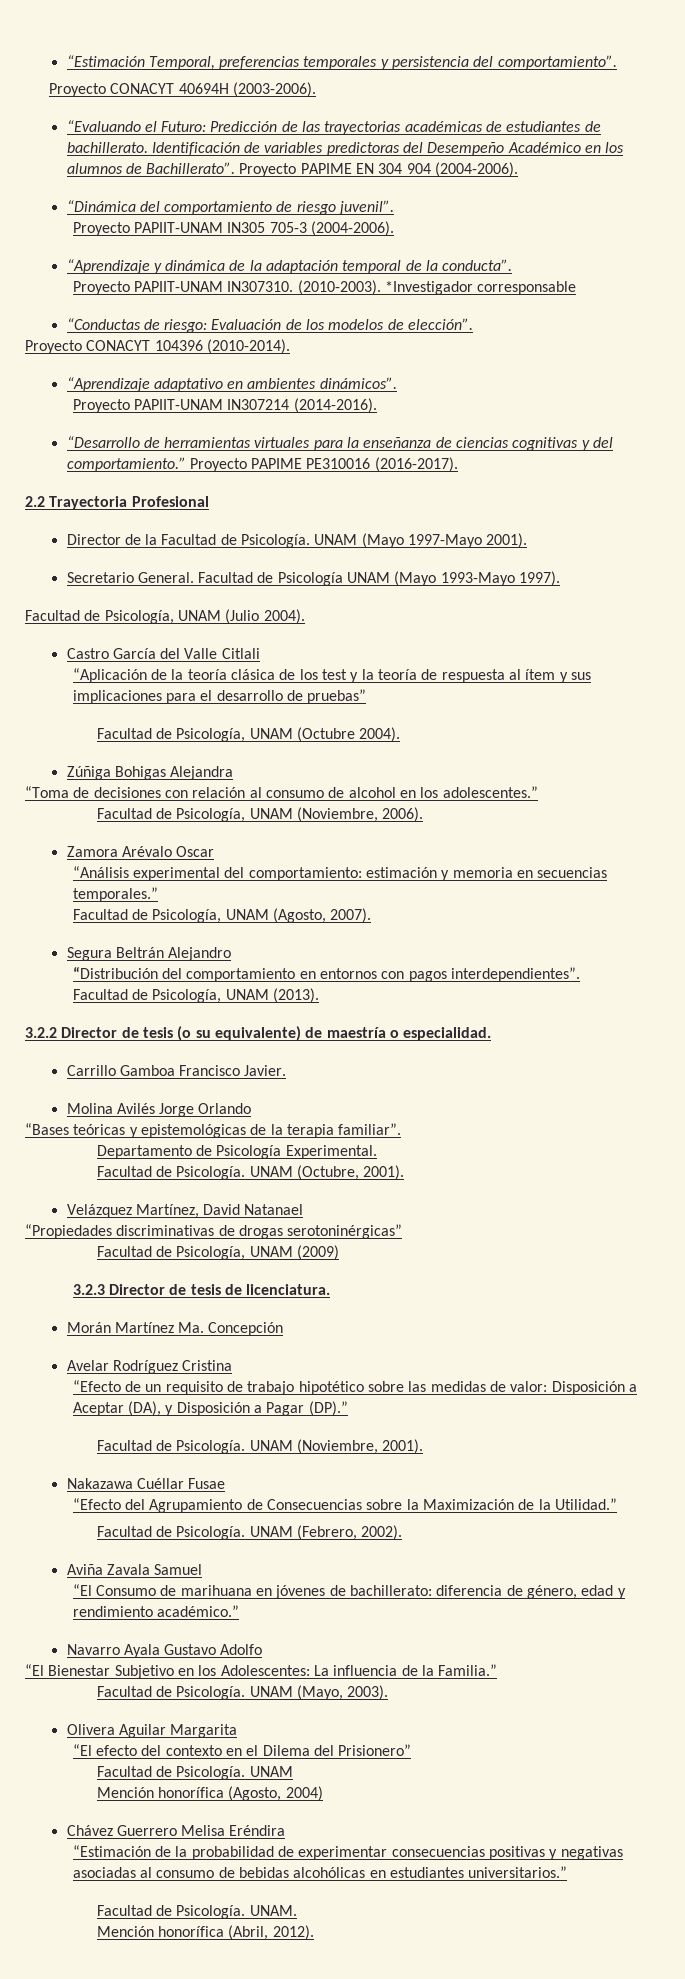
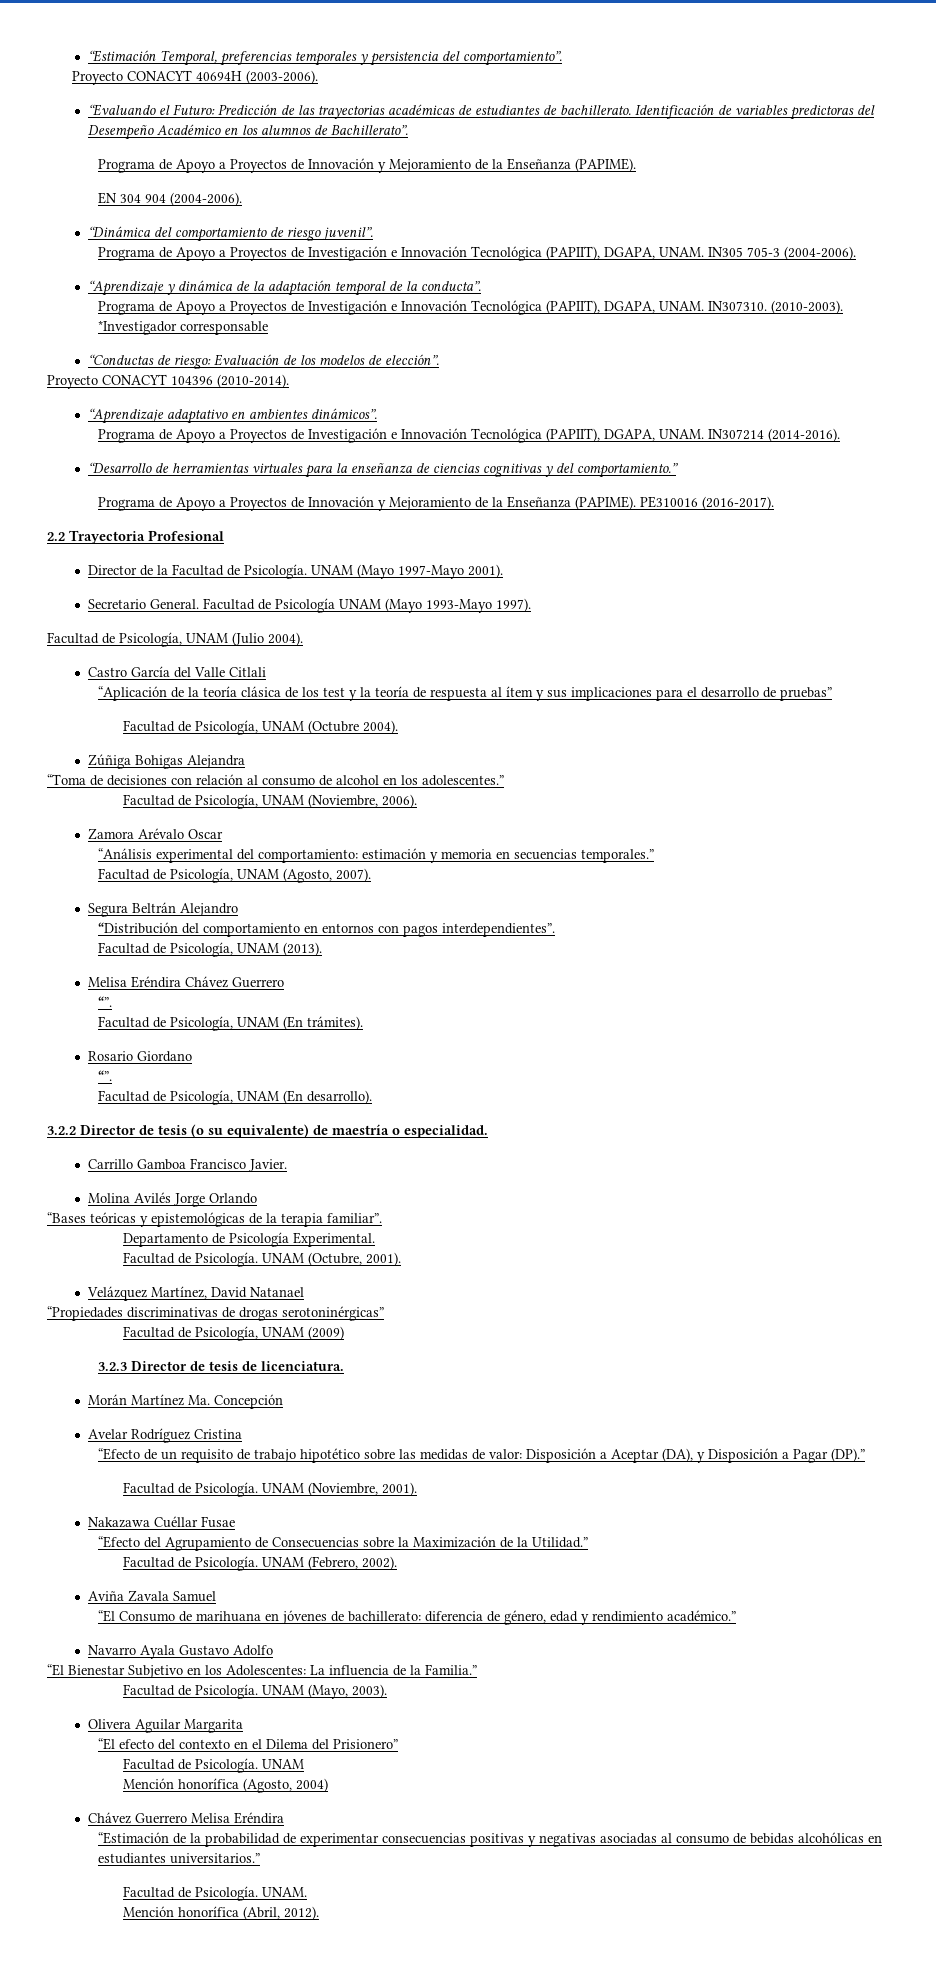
[239,163,352,177] Proyecto PAPIME -> [97,158,636,173] // Programa de Apoyo a Proyectos de Innovación y Mejoramiento de la Enseñanza (PAPIME). //
[72,222,224,236] Proyecto PAPIIT-UNAM -> [97,246,704,261] Programa de Apoyo a Proyectos de Investigación e Innovación Tecnológica (PAPIIT), DGAPA, UNAM.
[72,281,224,295] Proyecto PAPIIT-UNAM -> [97,300,704,315] Programa de Apoyo a Proyectos de Investigación e Innovación Tecnológica (PAPIIT), DGAPA, UNAM.
[72,399,224,413] Proyecto PAPIIT-UNAM -> [97,428,704,443] Programa de Apoyo a Proyectos de Investigación e Innovación Tecnológica (PAPIIT), DGAPA, UNAM.
[189,458,303,472] Proyecto PAPIME -> [97,496,636,511] // Programa de Apoyo a Proyectos de Innovación y Mejoramiento de la Enseñanza (PAPIME).
(320, 995) none -> [88,976,285,988] [97,996,112,1007] [97,1016,363,1031] [88,1051,193,1062] [97,1070,112,1081] [97,1090,372,1105] // Melisa Eréndira Chávez Guerrero // “”. // Facultad de Psicología, UNAM (En trámites). // Rosario Giordano // “”. // Facultad de Psicología, UNAM (En desarrollo).

